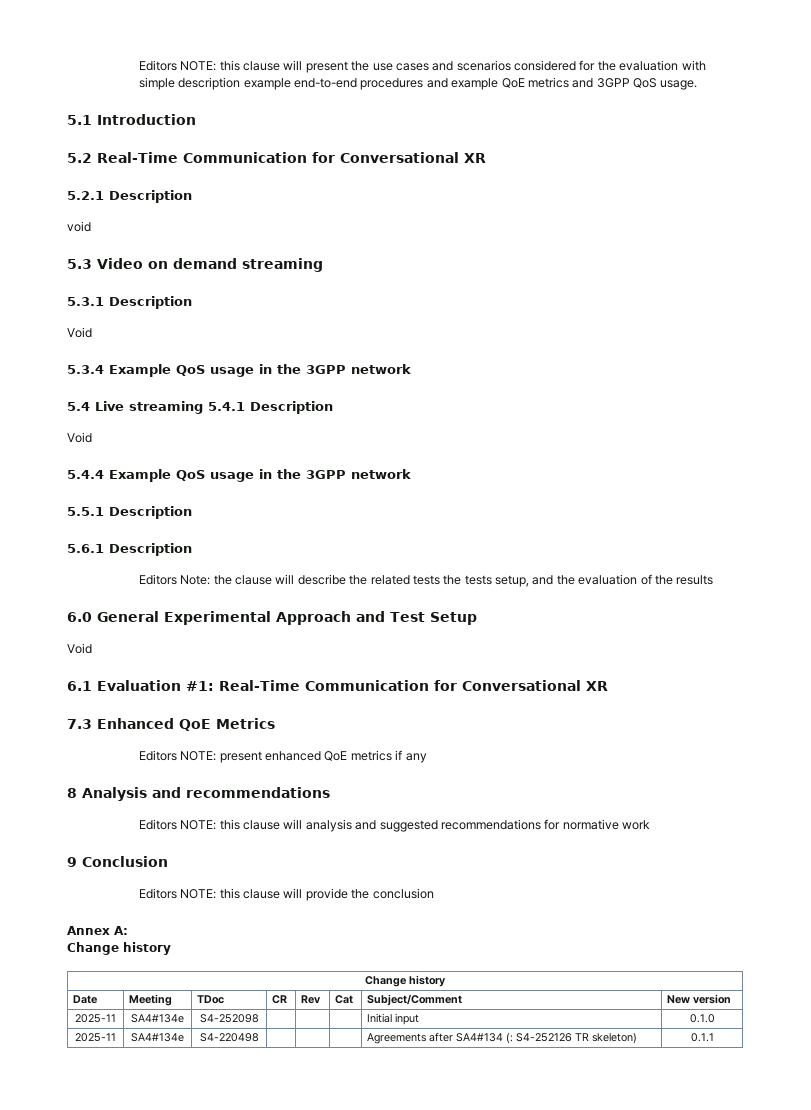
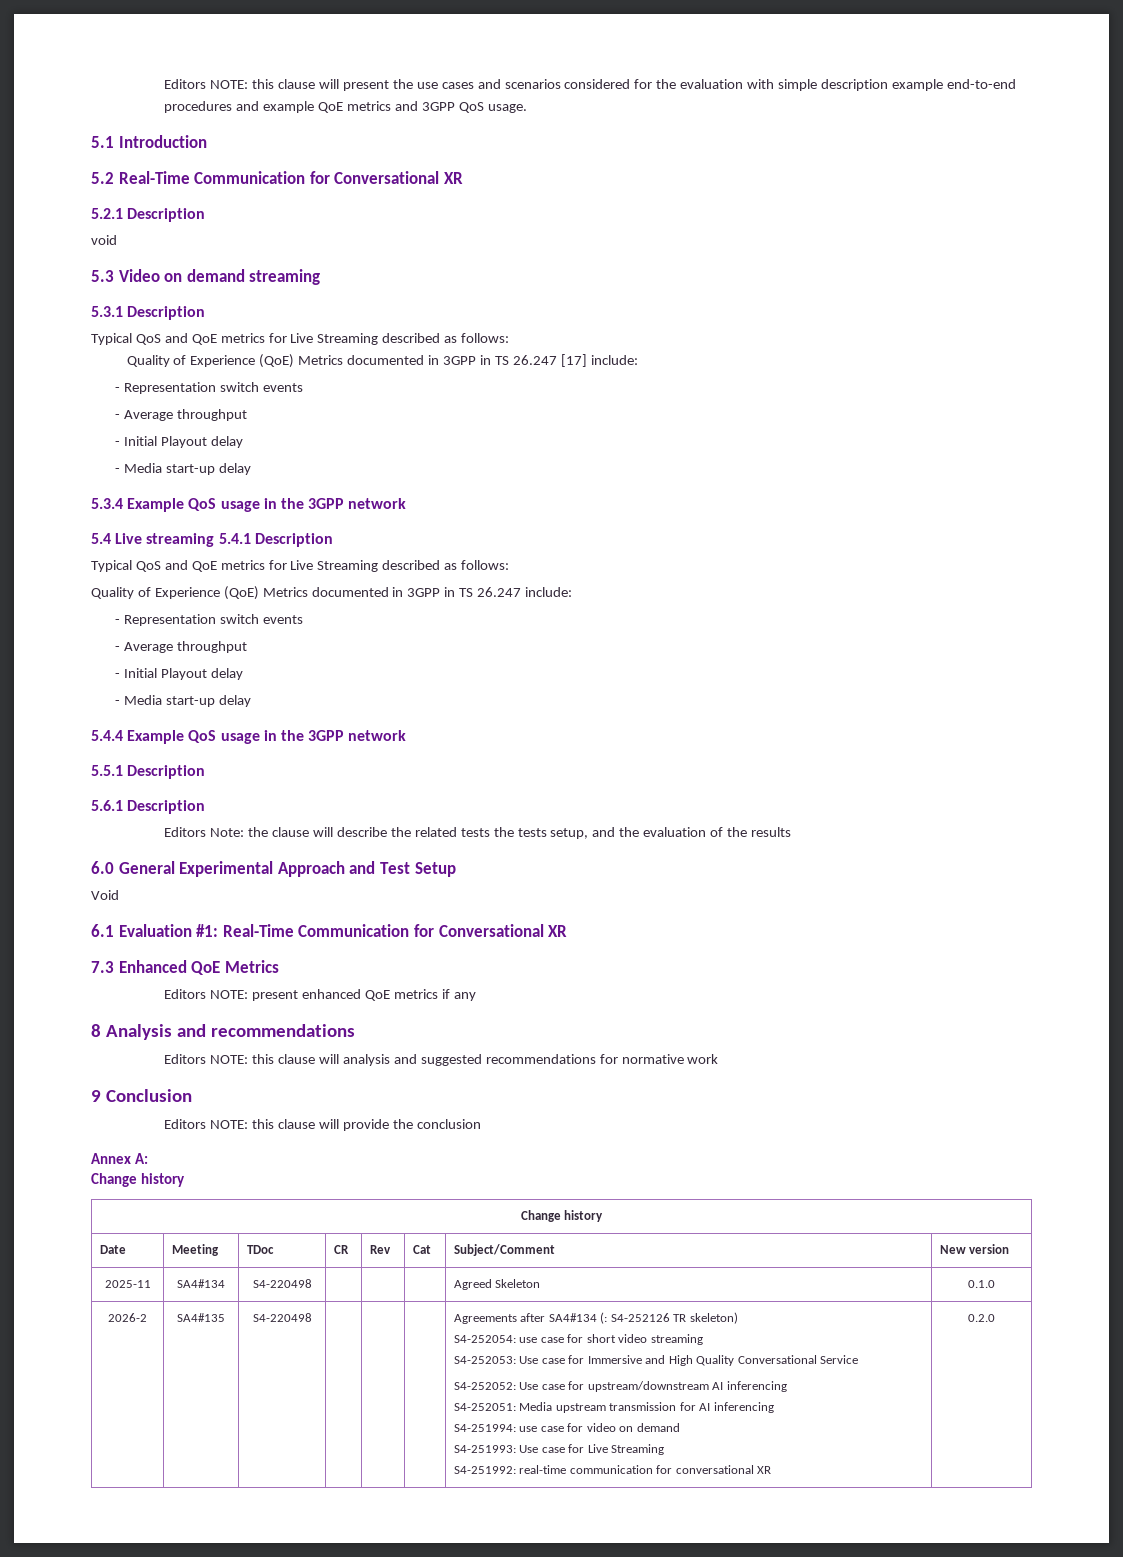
[67,327,92,338] Void -> [91,333,510,345] [126,354,638,368] [115,382,304,394] [115,409,248,421] [115,436,244,448] [115,463,252,475] Typical QoS and QoE metrics for Live Streaming described as follows: // Quality of Experience (QoE) Metrics documented in 3GPP in TS 26.247 [17] include: // - Representation switch events // - Average throughput // - Initial Playout delay // - Media start-up delay
[67,432,92,443] Void -> [91,560,510,572] [91,586,573,600] [115,614,304,626] [115,641,248,653] [115,668,244,680] [115,695,252,707] Typical QoS and QoE metrics for Live Streaming described as follows: // Quality of Experience (QoE) Metrics documented in 3GPP in TS 26.247 include: // - Representation switch events // - Average throughput // - Initial Playout delay // - Media start-up delay
[131,1014,184,1023] [199,1014,259,1023] [366,1013,419,1025] SA4#134e | S4-252098 | | | | Initial input -> [177,1279,225,1288] [252,1279,312,1288] [453,1279,541,1290] SA4#134 | S4-220498 | | | | Agreed Skeleton
[75,1033,116,1042] [131,1033,184,1042] 2025-11 | SA4#134e -> [108,1313,147,1322] [177,1313,225,1322] 2026-2 | SA4#135
[690,1033,714,1042] | 0.1.1 -> [453,1334,703,1345] [453,1355,859,1366] [453,1381,787,1392] [453,1402,774,1413] [453,1423,680,1432] [453,1444,665,1455] [453,1465,772,1474] [968,1314,995,1322] // S4-252054: use case for short video streaming // S4-252053: Use case for Immersive and High Quality Conversational Service // S4-252052: Use case for upstream/downstream AI inferencing // S4-252051: Media upstream transmission for AI inferencing // S4-251994: use case for video on demand // S4-251993: Use case for Live Streaming // S4-251992: real-time communication for conversational XR | 0.2.0

